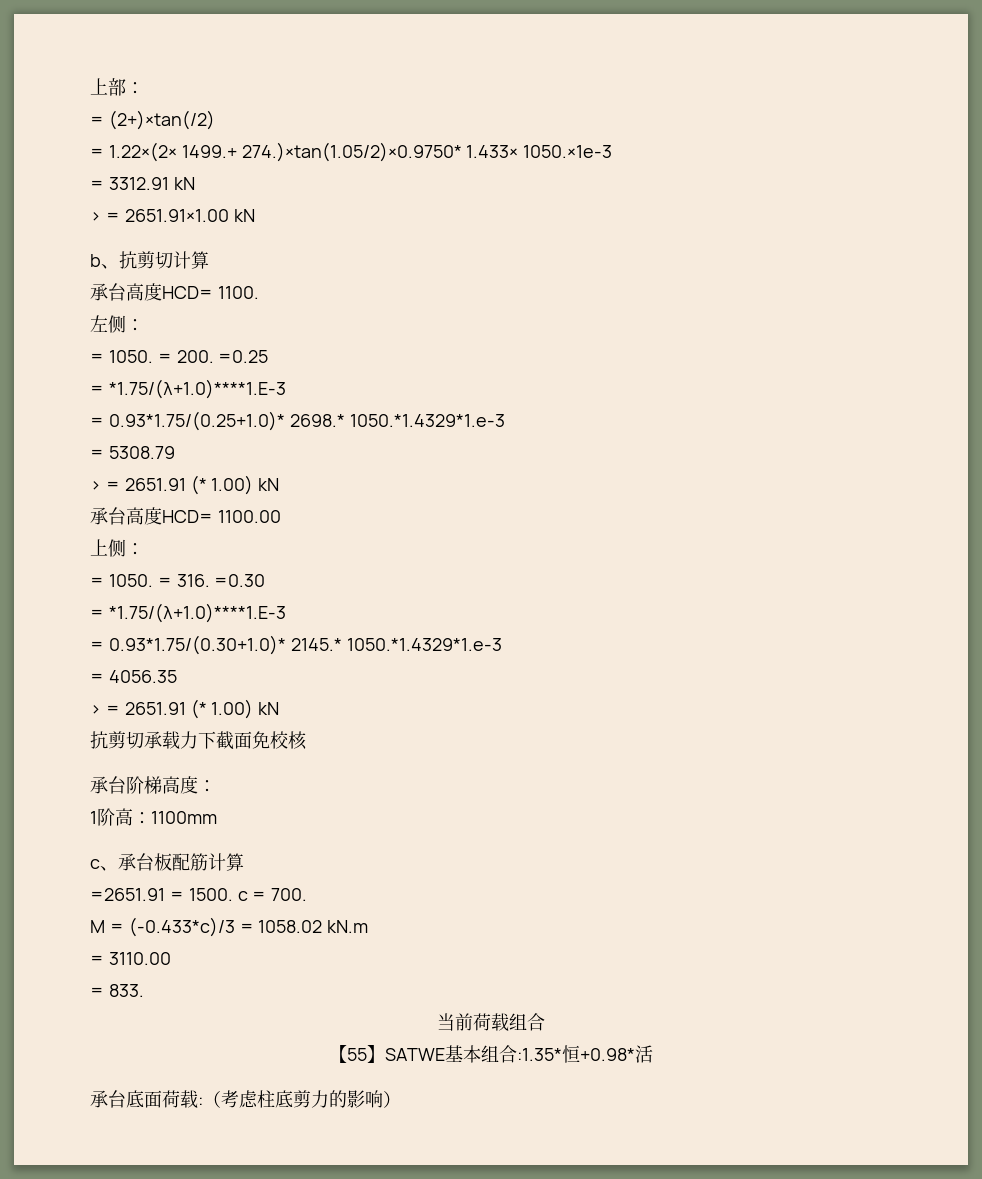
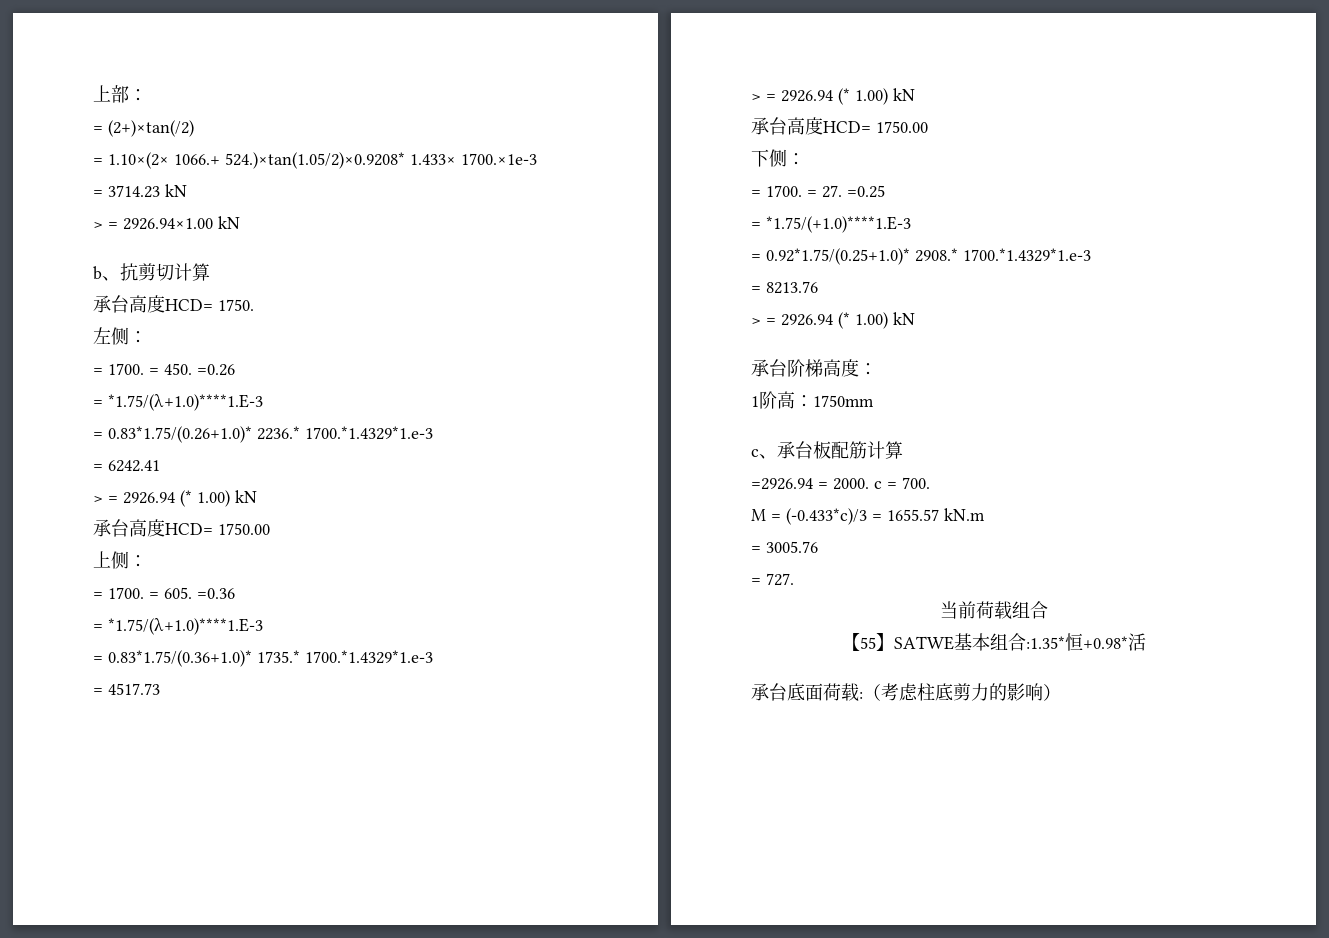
[108,142,613,162] [90,177,169,190] 1.22×(2× 1499.+ 274.)×tan(1.05/2)×0.9750* 1.433× 1050.×1e-3 // = 3312.91 -> [108,152,537,169] [93,185,160,198] 1.10×(2× 1066.+ 524.)×tan(1.05/2)×0.9208* 1.433× 1700.×1e-3 // = 3714.23
[124,209,229,222] 2651.91×1.00 -> [123,218,213,230] 2926.94×1.00
[217,286,259,299] 1100. -> [218,299,254,311] 1750.
[108,350,269,363] [90,379,286,399] [90,411,505,431] [90,446,175,459] [90,475,280,495] [90,507,281,525] 1050. = 200. =0.25 // = *1.75/(λ+1.0)****1.E-3 // = 0.93*1.75/(0.25+1.0)* 2698.* 1050.*1.4329*1.e-3 // = 5308.79 // > = 2651.91 (* 1.00) kN // 承台高度HCD= 1100.00 -> [108,363,235,376] [93,394,263,411] [93,426,433,443] [93,460,160,472] [93,490,257,507] [93,519,270,537] 1700. = 450. =0.26 // = *1.75/(λ+1.0)****1.E-3 // = 0.83*1.75/(0.26+1.0)* 2236.* 1700.*1.4329*1.e-3 // = 6242.41 // > = 2926.94 (* 1.00) kN // 承台高度HCD= 1750.00
[108,574,266,587] [90,603,286,623] [90,635,502,655] [90,670,177,683] [90,699,280,719] [90,731,307,750] 1050. = 316. =0.30 // = *1.75/(λ+1.0)****1.E-3 // = 0.93*1.75/(0.30+1.0)* 2145.* 1050.*1.4329*1.e-3 // = 4056.35 // > = 2651.91 (* 1.00) kN // 抗剪切承载力下截面免校核 -> [108,587,235,599] [93,618,263,635] [93,650,433,667] [93,683,160,695] [751,88,915,105] [751,117,928,135] [751,149,805,167] [751,185,885,198] [751,216,911,233] [751,248,1091,265] [751,281,818,294] [751,312,915,329] 1700. = 605. =0.36 // = *1.75/(λ+1.0)****1.E-3 // = 0.83*1.75/(0.36+1.0)* 1735.* 1700.*1.4329*1.e-3 // = 4517.73 // > = 2926.94 (* 1.00) kN // 承台高度HCD= 1750.00 // 下侧： // = 1700. = 27. =0.25 // = *1.75/(+1.0)****1.E-3 // = 0.92*1.75/(0.25+1.0)* 2908.* 1700.*1.4329*1.e-3 // = 8213.76 // > = 2926.94 (* 1.00) kN
[151,811,217,824] 1100mm -> [813,395,874,407] 1750mm
[90,888,233,901] =2651.91 = 1500. -> [751,478,869,490] =2926.94 = 2000.
[258,920,323,933] 1058.02 -> [887,509,939,521] 1655.57
[108,952,171,965] [90,984,144,997] 3110.00 // = 833. -> [766,541,818,553] [751,573,794,586] 3005.76 // = 727.

